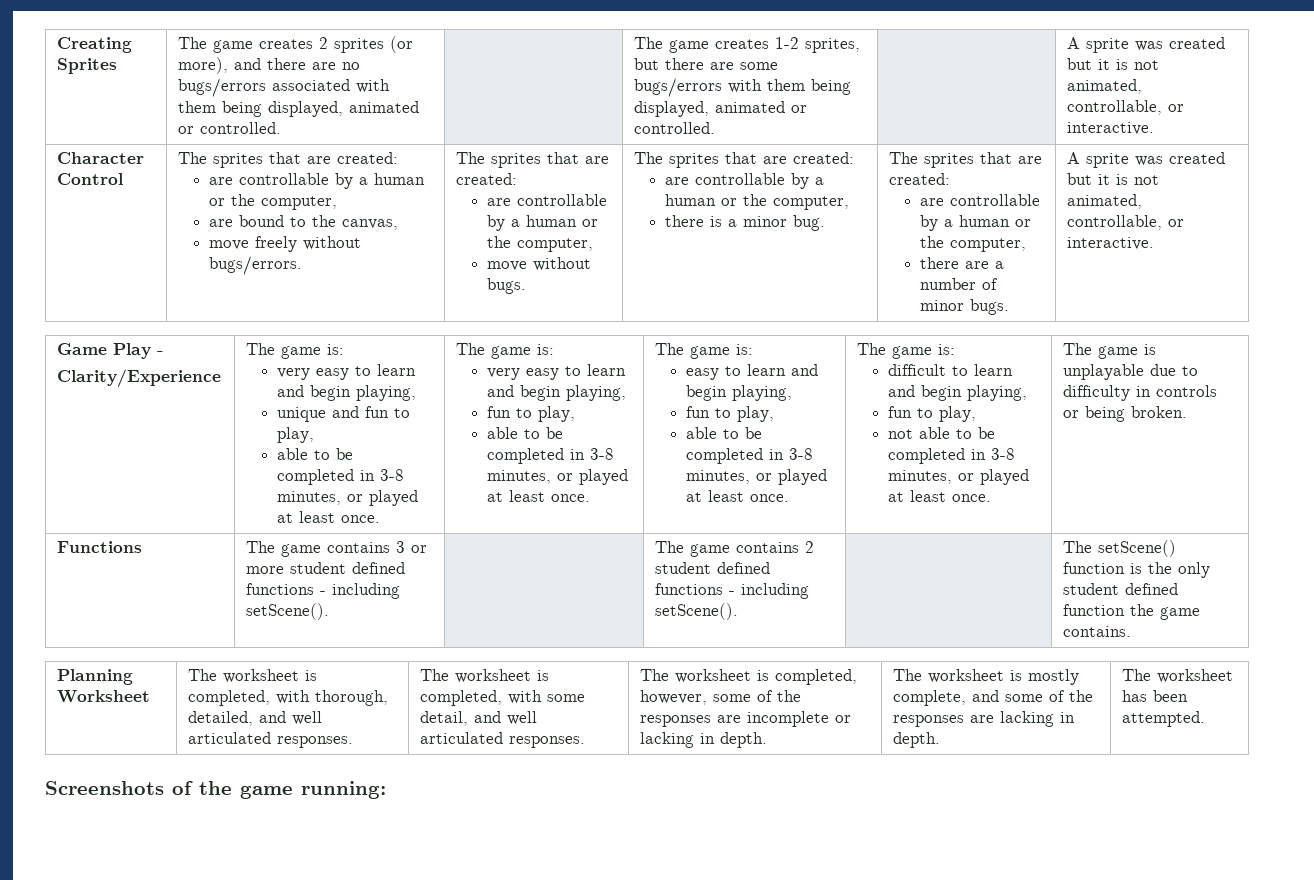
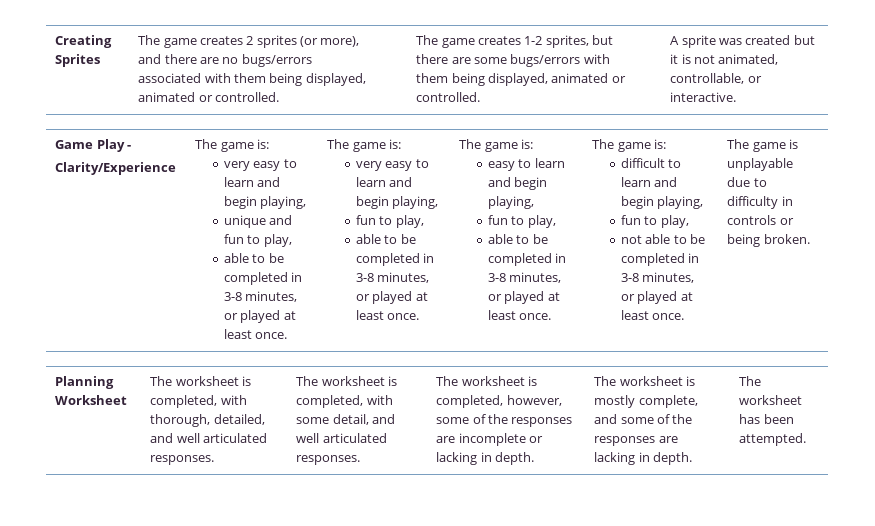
[57,152,145,164] [57,173,124,185] [178,152,399,168] [208,173,425,189] [208,194,337,210] [208,215,398,230] [208,236,361,252] [208,256,302,275] [456,152,610,168] [456,173,518,185] [486,194,607,206] [486,215,598,231] [486,236,593,252] [486,257,591,271] [486,278,526,294] [634,152,855,168] [664,173,824,189] [664,194,849,210] [664,215,825,231] [889,152,1043,168] [889,173,951,185] [919,194,1040,206] [919,215,1031,231] [919,236,1026,252] [919,257,1004,269] [919,278,998,290] [919,299,1009,315] [1067,152,1226,168] [1067,173,1160,185] [1067,194,1143,209] [1067,215,1185,230] [1067,237,1155,250] // Character Control | The sprites that are created: // are controllable by a human or the computer, // are bound to the canvas, // move freely without bugs/errors. | The sprites that are created: // are controllable by a human or the computer, // move without bugs. | The sprites that are created: // are controllable by a human or the computer, // there is a minor bug. | The sprites that are created: // are controllable by a human or the computer, // there are a number of minor bugs. | A sprite was created but it is not animated, controllable, or interactive. -> (737, 97) none
[57,541,143,553] [246,541,428,557] [246,562,406,574] [246,583,401,599] [246,603,330,620] [655,541,815,557] [655,562,771,574] [655,583,810,599] [655,603,739,620] [1063,540,1177,557] [1063,562,1211,578] [1063,583,1179,595] [1063,604,1201,620] [1063,626,1132,637] // Functions | The game contains 3 or more student defined functions - including setScene(). | | The game contains 2 student defined functions - including setScene(). | | The setScene() function is the only student defined function the game contains. -> (810, 239) none
[45,781,386,799] // Screenshots of the game running: -> (807, 439) none

